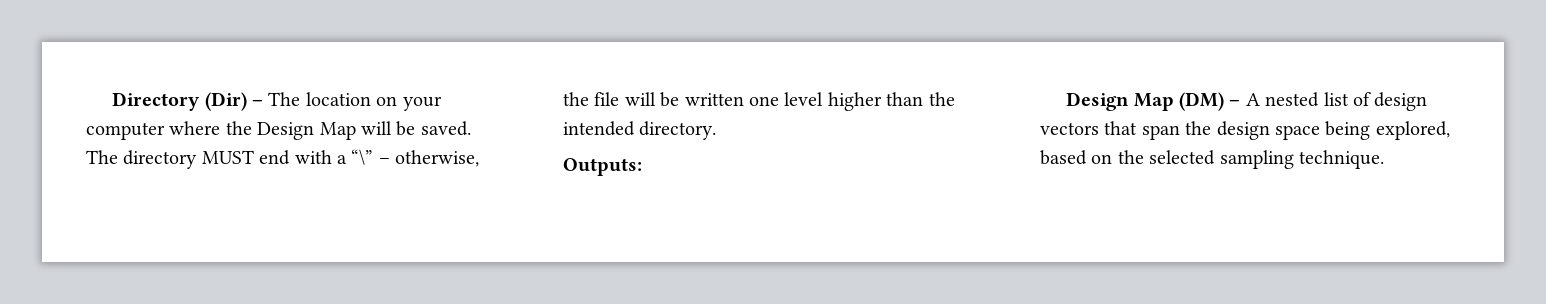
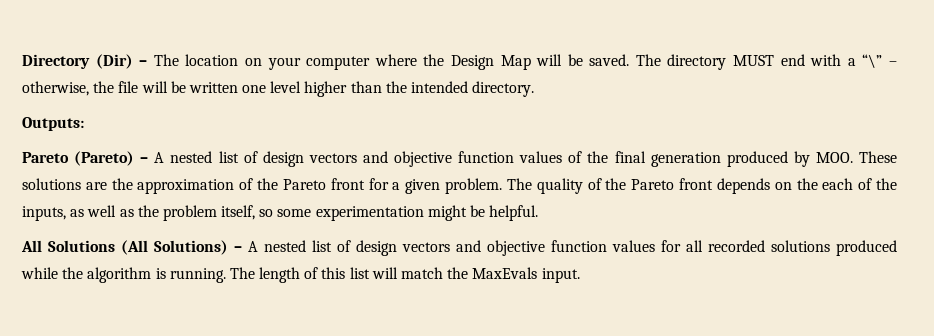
[1066,92,1428,111] [1040,121,1450,140] [1040,150,1384,169] Design Map (DM) – A nested list of design vectors that span the design space being explored, based on the selected sampling technique. -> [22,151,898,167] [22,178,898,194] [22,205,539,221] [21,240,897,256] [21,267,580,283] Pareto (Pareto) – A nested list of design vectors and objective function values of the final generation produced by MOO. These solutions are the approximation of the Pareto front for a given problem. The quality of the Pareto front depends on the each of the inputs, as well as the problem itself, so some experimentation might be helpful. // All Solutions (All Solutions) – A nested list of design vectors and objective function values for all recorded solutions produced while the algorithm is running. The length of this list will match the MaxEvals input.

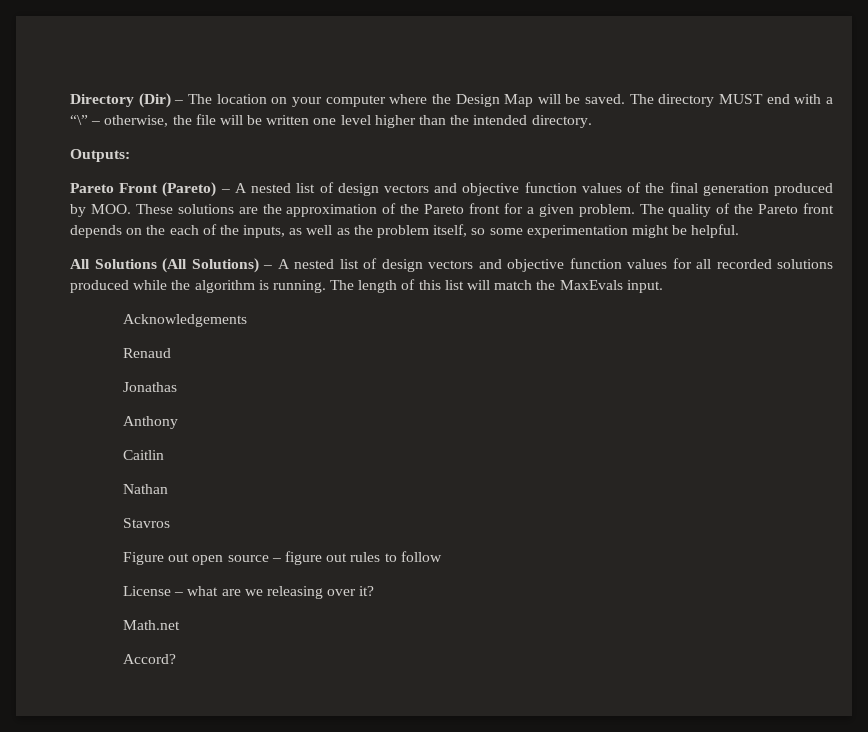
(69, 157) none -> [119,183,159,193] Front
(580, 275) none -> [123,314,248,327] [123,348,172,358] [123,382,178,392] [123,416,179,429] [123,450,165,460] [123,484,169,494] [123,518,171,528] [123,551,442,565] [123,586,375,599] [123,620,181,630] [123,654,177,664] // Acknowledgements // Renaud // Jonathas // Anthony // Caitlin // Nathan // Stavros // Figure out open source – figure out rules to follow // License – what are we releasing over it? // Math.net // Accord?

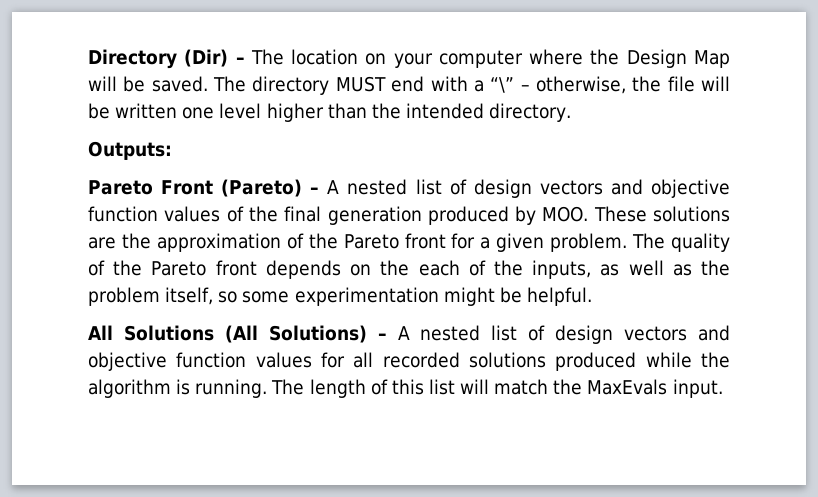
[123,314,248,327] [123,348,172,358] [123,382,178,392] [123,416,179,429] [123,450,165,460] [123,484,169,494] [123,518,171,528] [123,551,442,565] [123,586,375,599] [123,620,181,630] [123,654,177,664] // Acknowledgements // Renaud // Jonathas // Anthony // Caitlin // Nathan // Stavros // Figure out open source – figure out rules to follow // License – what are we releasing over it? // Math.net // Accord? -> (723, 388) none

